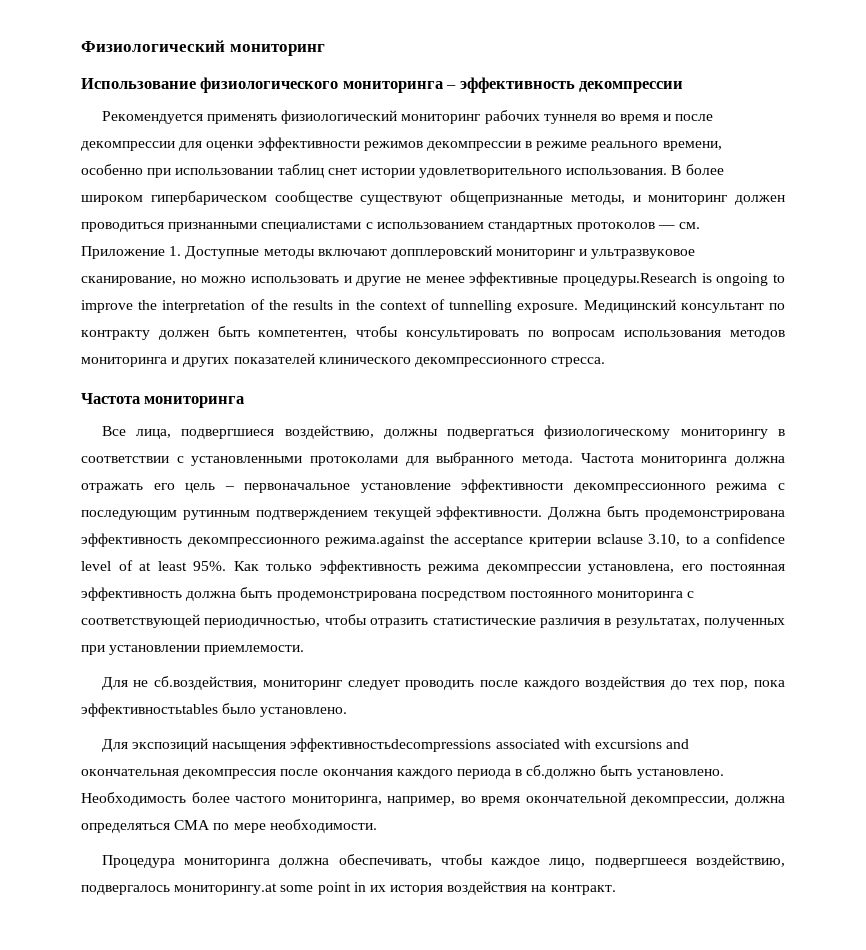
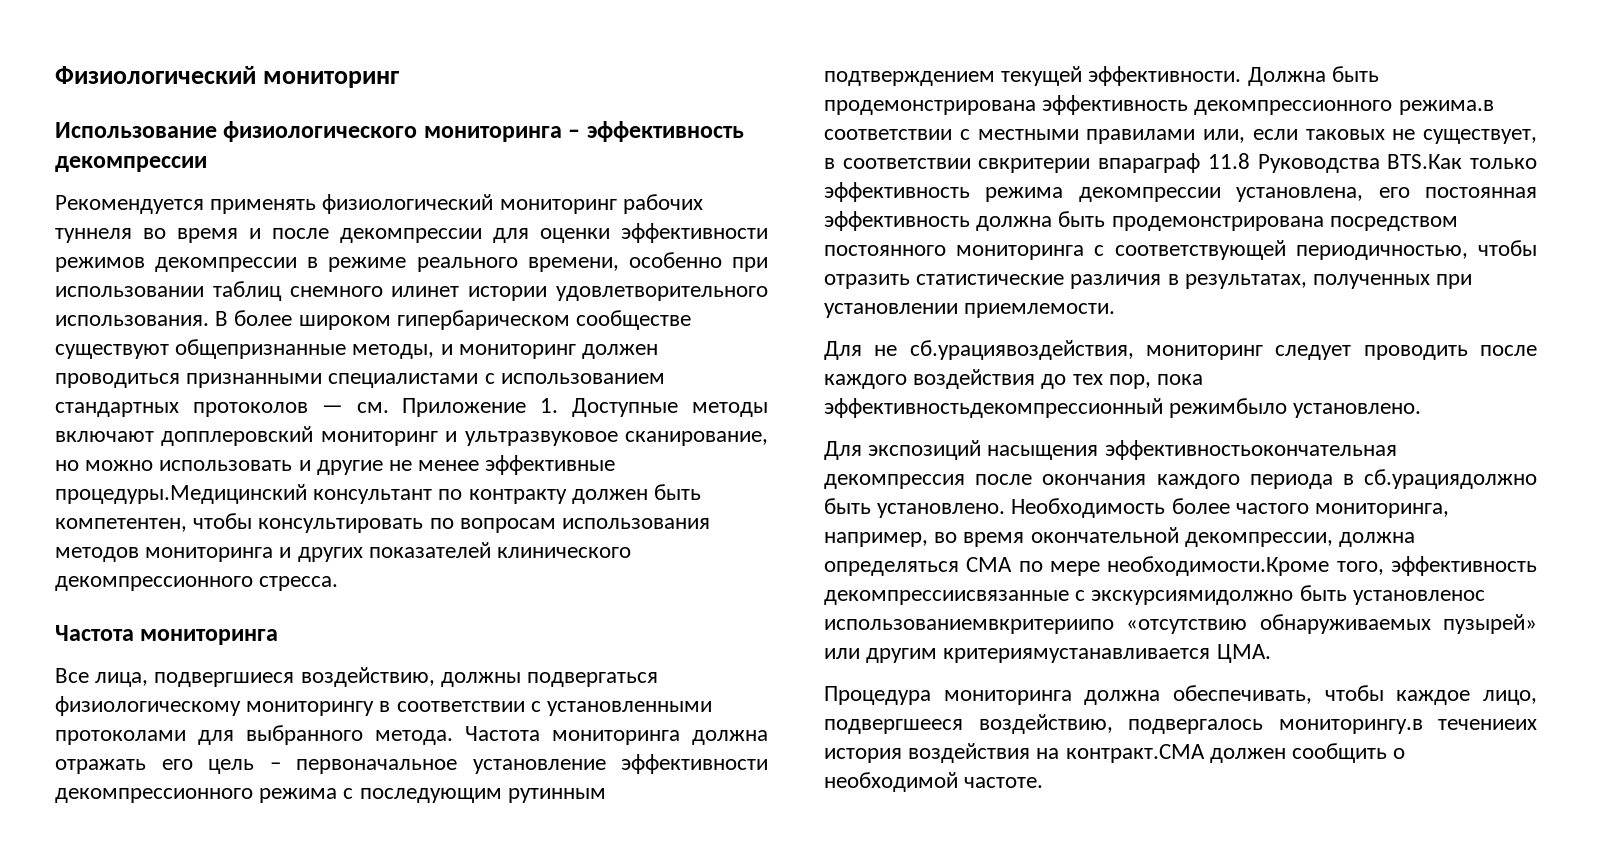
[327,168,357,175] снет -> [289,286,460,297] снемного илинет
[563,273,785,286] [81,299,676,313] процедуры.Research is ongoing to improve the interpretation of the results in the context of tunnelling exposure. Медицинский -> [55,484,307,504] процедуры.Медицинский
[325,533,786,547] [81,560,259,571] режима.against the acceptance критерии вclause 3.10, to a confidence level of at least 95%. Как -> [1398,100,1494,115] [824,129,1537,144] [824,153,1463,173] режима.в соответствии с местными правилами или, если таковых не существует, в соответствии свкритерии впараграф 11.8 Руководства BTS.Как
[154,676,258,690] сб.воздействия, -> [909,340,1134,360] сб.урациявоздействия,
[81,703,257,717] эффективностьtables было -> [824,398,1288,418] эффективностьдекомпрессионный режимбыло
[290,738,690,752] [81,769,179,776] эффективностьdecompressions associated with excursions and окончательная -> [1104,440,1397,460] эффективностьокончательная
[526,765,597,779] сб.должно -> [1364,469,1537,489] сб.урациядолжно
[269,819,377,833] необходимости. -> [1107,556,1537,576] [824,585,1485,605] [824,614,1537,634] [824,644,1271,663] необходимости.Кроме того, эффективность декомпрессиисвязанные с экскурсиямидолжно быть установленос использованиемвкритериипо «отсутствию обнаруживаемых пузырей» или другим критериямустанавливается ЦМА.
[174,881,616,895] мониторингу.at some point in их история воздействия на контракт. -> [1278,719,1537,734] [824,743,1406,763] [824,772,1044,792] мониторингу.в течениеих история воздействия на контракт.CMA должен сообщить о необходимой частоте.

